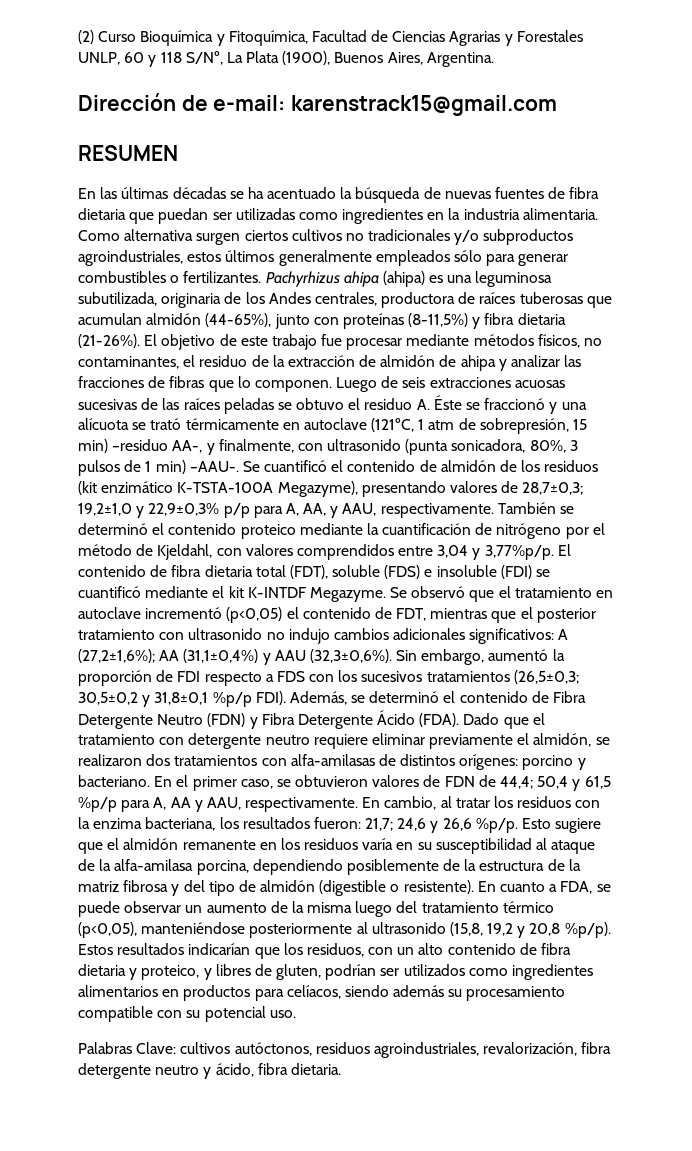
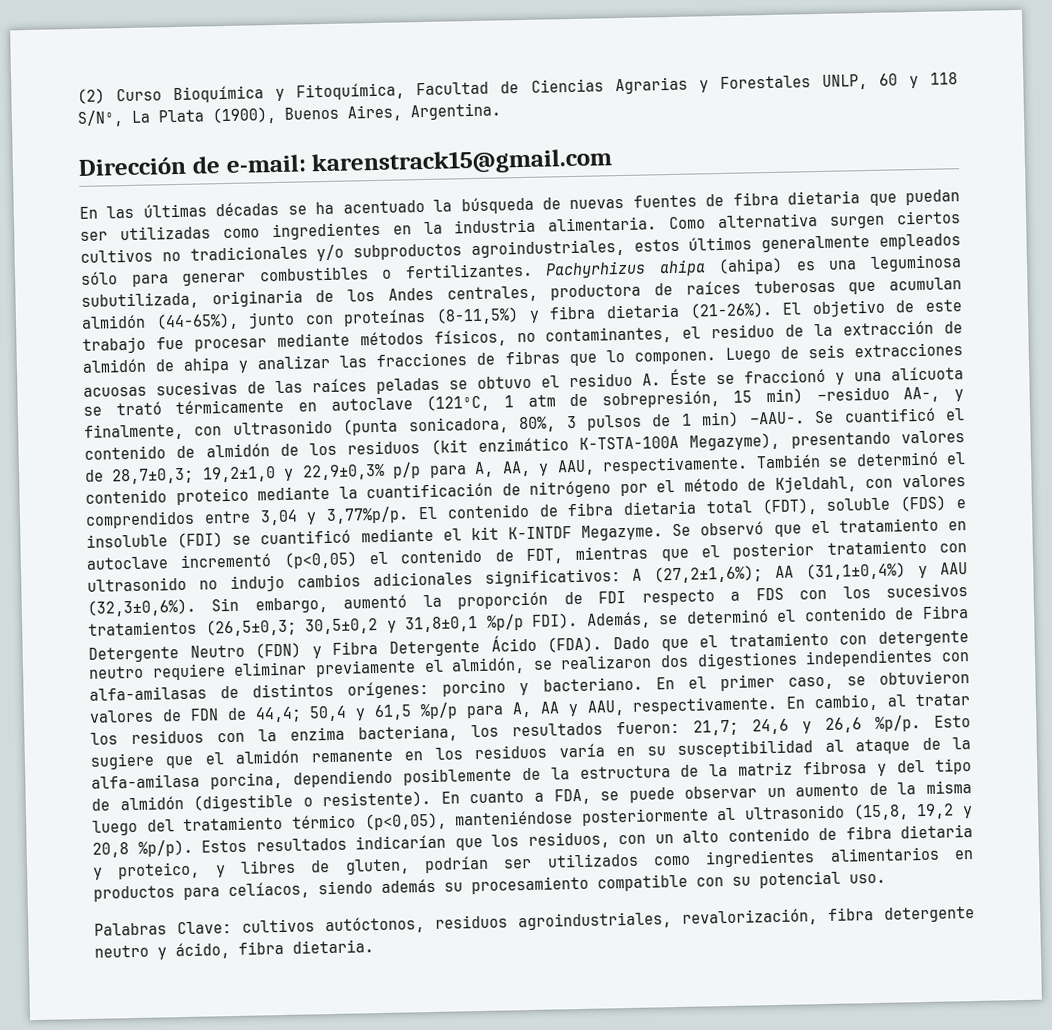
[78,145,178,161] // RESUMEN -> (614, 162) none
[174,755,258,766] tratamientos -> [696,648,934,670] digestiones independientes

